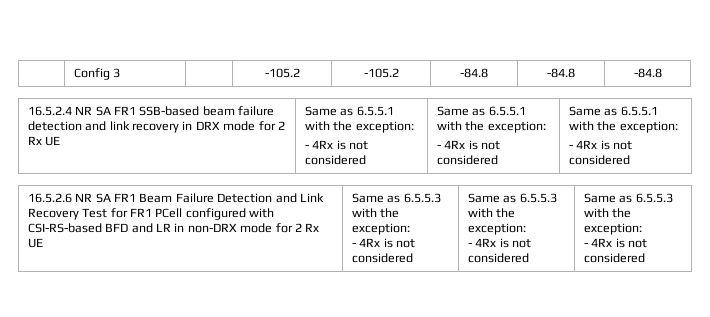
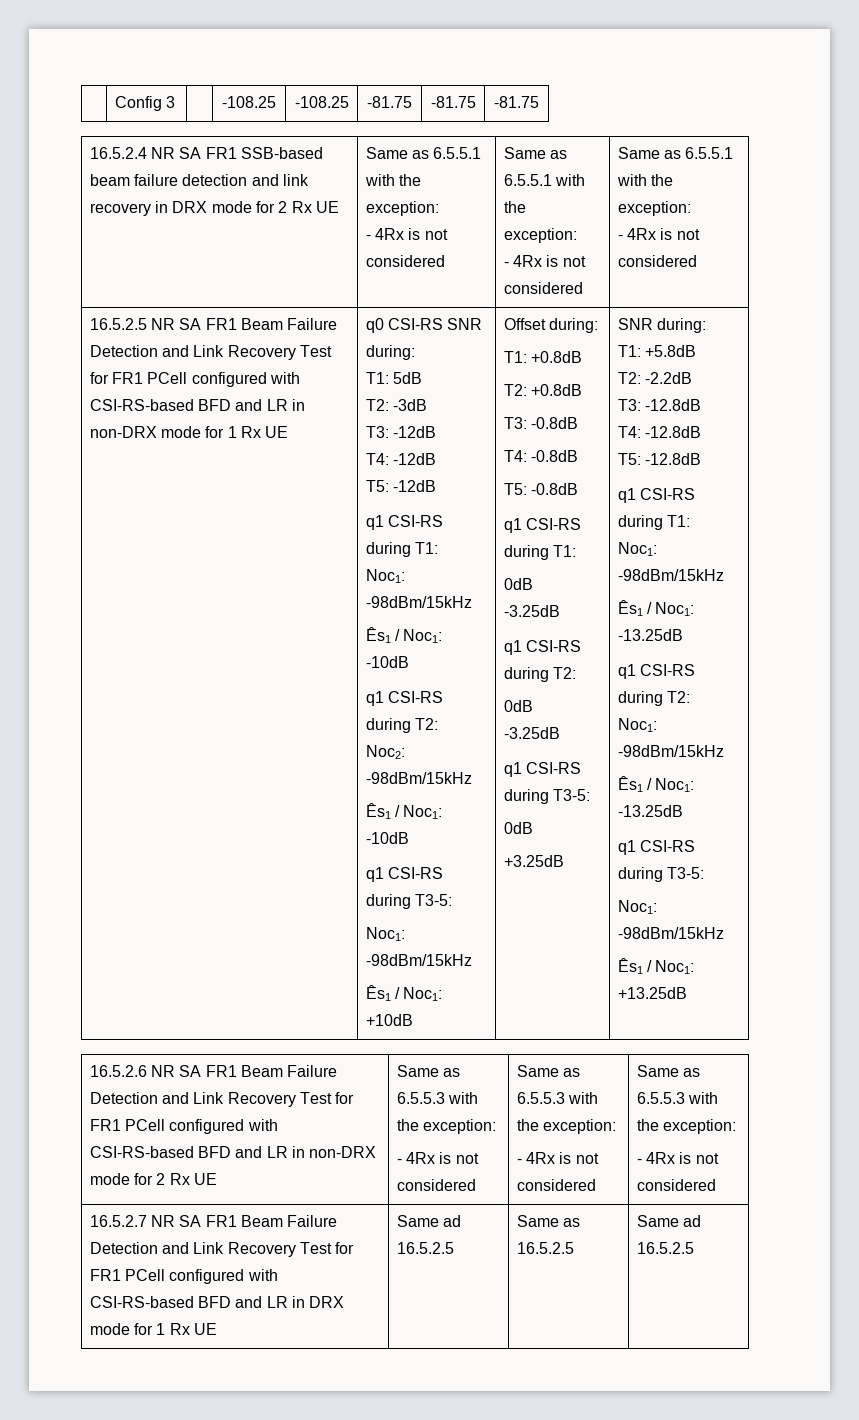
[264,68,300,78] [363,68,399,78] [460,68,488,78] [547,68,575,78] [633,68,662,78] -105.2 | -105.2 | -84.8 | -84.8 | -84.8 -> [222,96,276,108] [294,96,349,108] [367,96,412,108] [430,96,476,108] [494,96,539,108] -108.25 | -108.25 | -81.75 | -81.75 | -81.75
(630, 160) none -> [89,318,338,330] [89,345,333,360] [89,372,301,387] [89,399,306,411] [89,426,289,438] [365,318,483,333] [365,345,415,360] [365,372,423,384] [365,399,428,411] [365,426,437,438] [365,453,437,465] [365,480,437,492] [365,515,444,530] [365,542,439,557] [365,569,405,583] [365,596,472,608] [365,627,443,643] [365,656,409,668] [365,691,444,706] [365,718,439,733] [365,745,405,759] [365,772,472,784] [365,803,443,819] [365,832,409,844] [365,867,444,882] [365,894,453,909] [365,927,405,941] [365,954,472,966] [365,985,443,1001] [365,1014,413,1026] [503,318,599,333] [503,351,583,363] [503,384,583,396] [503,417,579,429] [503,450,579,462] [503,483,579,495] [503,518,582,533] [503,545,577,560] [503,578,533,590] [503,605,560,617] [503,640,582,655] [503,667,577,682] [503,700,533,712] [503,727,560,739] [503,762,582,777] [503,789,591,804] [503,822,533,834] [503,855,564,867] [617,318,707,333] [617,345,697,357] [617,372,693,384] [617,399,702,411] [617,426,702,438] [617,453,702,465] [617,488,696,503] [617,515,691,530] [617,542,657,556] [617,569,724,581] [617,600,695,616] [617,629,683,641] [617,664,696,679] [617,691,691,706] [617,718,657,732] [617,745,724,757] [617,776,695,792] [617,805,683,817] [617,840,696,855] [617,867,705,882] [617,900,657,914] [617,927,724,939] [617,958,695,974] [617,987,687,999] // 16.5.2.5 NR SA FR1 Beam Failure Detection and Link Recovery Test for FR1 PCell configured with CSI-RS-based BFD and LR in non-DRX mode for 1 Rx UE | q0 CSI-RS SNR during: // T1: 5dB // T2: -3dB // T3: -12dB // T4: -12dB // T5: -12dB // q1 CSI-RS during T1: // Noc1: -98dBm/15kHz // Ês1 / Noc1: -10dB // q1 CSI-RS during T2: // Noc2: -98dBm/15kHz // Ês1 / Noc1: -10dB // q1 CSI-RS during T3-5: // Noc1: -98dBm/15kHz // Ês1 / Noc1: +10dB | Offset during: // T1: +0.8dB // T2: +0.8dB // T3: -0.8dB // T4: -0.8dB // T5: -0.8dB // q1 CSI-RS during T1: // 0dB // -3.25dB // q1 CSI-RS during T2: // 0dB // -3.25dB // q1 CSI-RS during T3-5: // 0dB // +3.25dB | SNR during: // T1: +5.8dB // T2: -2.2dB // T3: -12.8dB // T4: -12.8dB // T5: -12.8dB // q1 CSI-RS during T1: // Noc1: -98dBm/15kHz // Ês1 / Noc1: -13.25dB // q1 CSI-RS during T2: // Noc1: -98dBm/15kHz // Ês1 / Noc1: -13.25dB // q1 CSI-RS during T3-5: // Noc1: -98dBm/15kHz // Ês1 / Noc1: +13.25dB
(645, 258) none -> [89,1215,338,1227] [89,1242,355,1257] [89,1269,278,1284] [89,1296,345,1308] [89,1323,218,1335] [396,1215,462,1227] [396,1242,454,1254] [516,1215,581,1227] [516,1242,574,1254] [636,1215,702,1227] [636,1242,694,1254] // 16.5.2.7 NR SA FR1 Beam Failure Detection and Link Recovery Test for FR1 PCell configured with CSI-RS-based BFD and LR in DRX mode for 1 Rx UE | Same ad 16.5.2.5 | Same as 16.5.2.5 | Same ad 16.5.2.5

